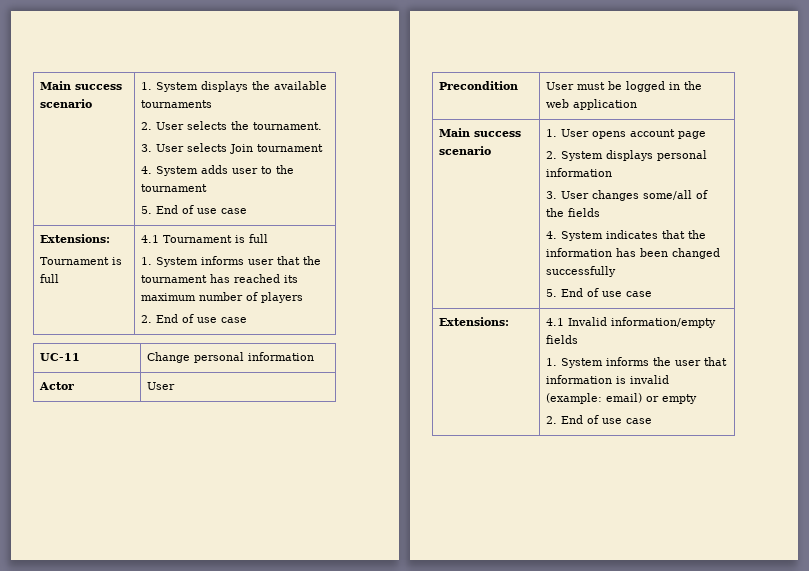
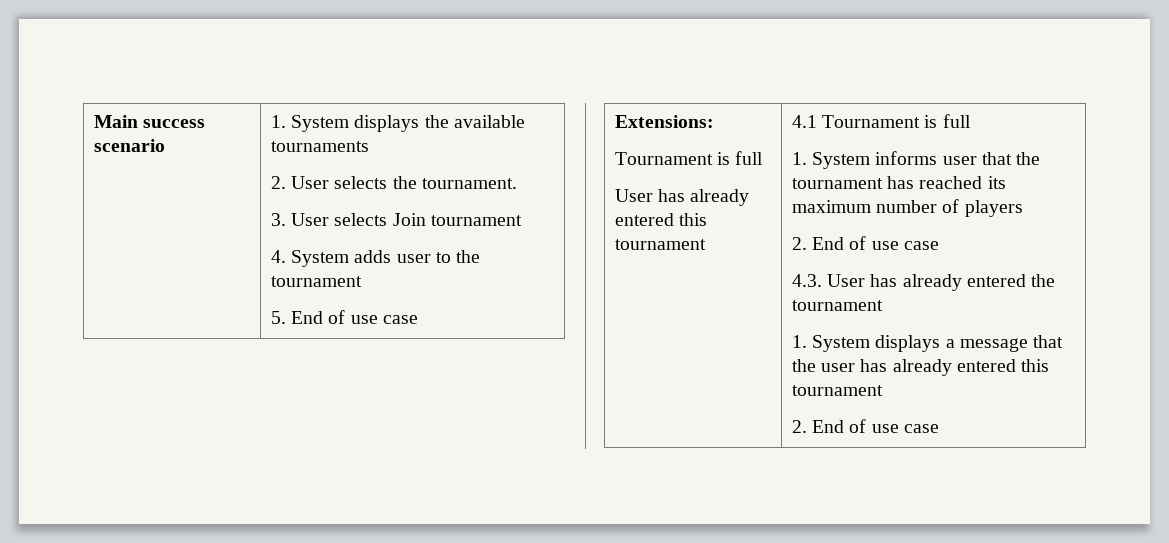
(60, 278) none -> [614,189,750,206] [614,213,708,226] [614,239,706,250] // User has already entered this tournament
[40,353,81,361] [147,352,315,363] [39,382,75,390] [147,382,176,390] [439,81,519,90] [546,81,703,92] [546,99,638,110] [439,128,522,137] [439,146,492,155] [546,129,707,139] [546,150,708,161] [546,168,613,177] [546,190,709,201] [546,208,601,217] [546,230,707,241] [546,248,721,259] [546,266,617,277] [546,288,653,297] [439,317,510,326] [546,317,717,328] [546,335,579,344] [546,357,728,368] [546,375,670,384] [546,393,698,404] // UC-11 | Change personal information // Actor | User // Precondition | User must be logged in the web application // Main success scenario | 1. User opens account page // 2. System displays personal information // 3. User changes some/all of the fields // 4. System indicates that the information has been changed successfully // 5. End of use case // Extensions: | 4.1 Invalid information/empty fields // 1. System informs the user that information is invalid (example: email) or empty -> [791,274,1056,291] [791,300,883,311] [791,335,1064,352] [791,359,1050,376] [791,385,883,396] // 4.3. User has already entered the tournament // 1. System displays a message that the user has already entered this tournament

